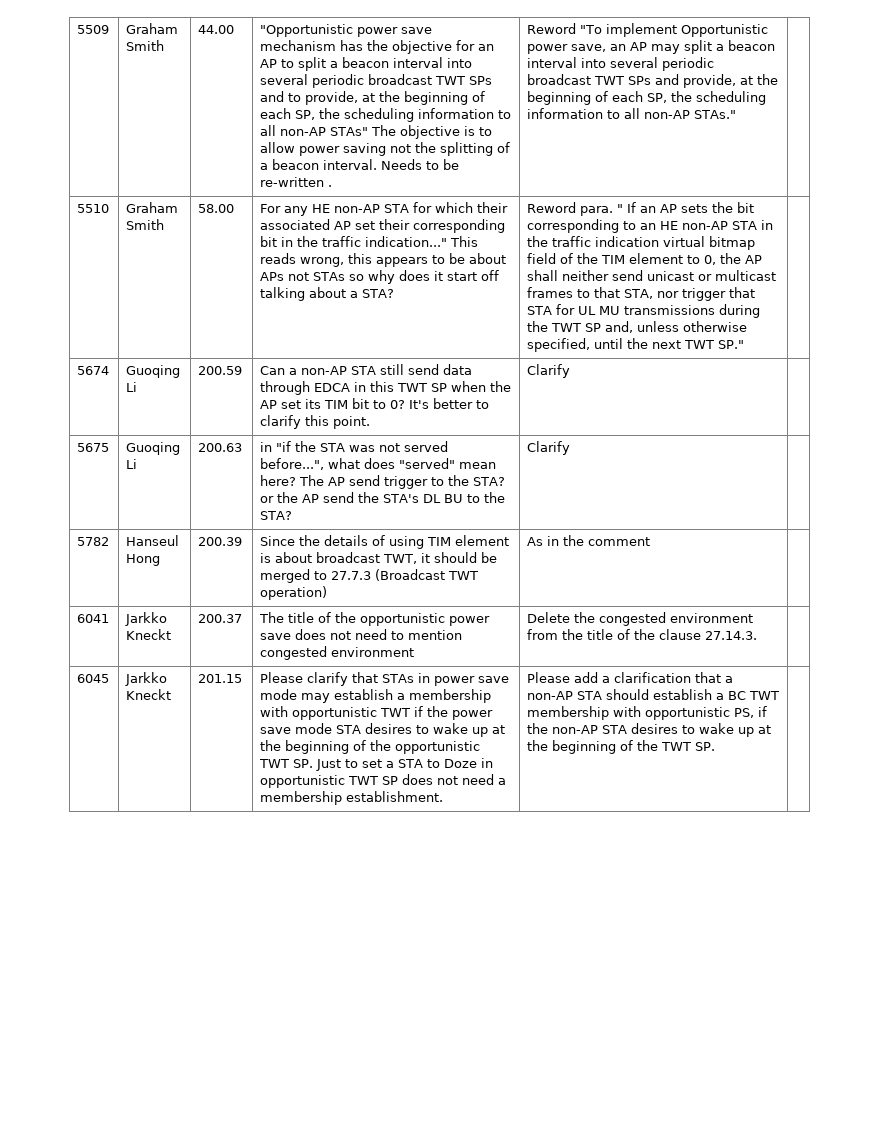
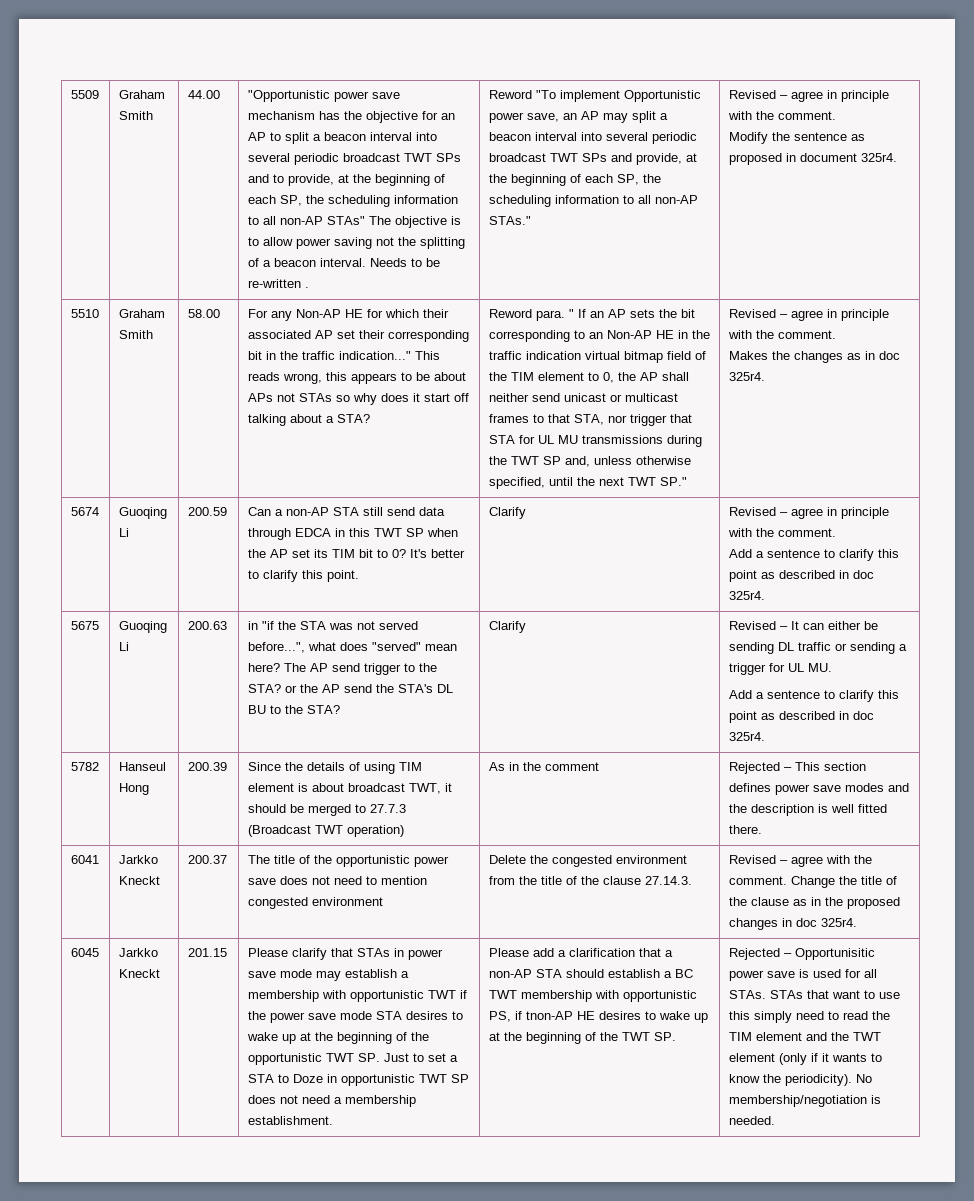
(737, 114) none -> [728,90,889,102] [727,111,836,120] [728,132,865,144] [728,153,897,165] Revised – agree in principle with the comment. // Modify the sentence as proposed in document 325r4.
[312,204,410,213] HE non-AP STA -> [295,309,363,318] Non-AP HE
[660,221,758,230] HE non-AP STA -> [606,330,674,339] Non-AP HE
(745, 344) none -> [728,309,889,321] [727,330,836,339] [728,351,900,363] [728,372,765,381] Revised – agree in principle with the comment. // Makes the changes as in doc 325r4.
(571, 371) none -> [728,507,889,519] [727,528,836,537] [728,549,899,561] [728,570,874,582] [728,591,765,600] Revised – agree in principle with the comment. // Add a sentence to clarify this point as described in doc 325r4.
(571, 448) none -> [728,621,878,630] [728,642,907,654] [728,663,832,675] [728,690,899,702] [728,711,874,723] [728,732,765,741] Revised – It can either be sending DL traffic or sending a trigger for UL MU. // Add a sentence to clarify this point as described in doc 325r4.
(651, 541) none -> [728,762,866,774] [728,783,909,795] [728,804,887,816] [728,825,762,834] Rejected – This section defines power save modes and the description is well fitted there.
(758, 635) none -> [728,855,872,867] [728,876,897,888] [728,897,900,909] [728,918,857,930] Revised – agree with the comment. Change the title of the clause as in the proposed changes in doc 325r4.
[527,723,628,734] the non-AP STA -> [525,1011,595,1020] tnon-AP HE
(716, 746) none -> [728,948,875,960] [728,969,877,981] [728,990,900,999] [728,1011,890,1023] [728,1032,881,1041] [728,1053,882,1065] [728,1074,872,1086] [728,1095,881,1107] [728,1116,775,1125] Rejected – Opportunisitic power save is used for all STAs. STAs that want to use this simply need to read the TIM element and the TWT element (only if it wants to know the periodicity). No membership/negotiation is needed.

